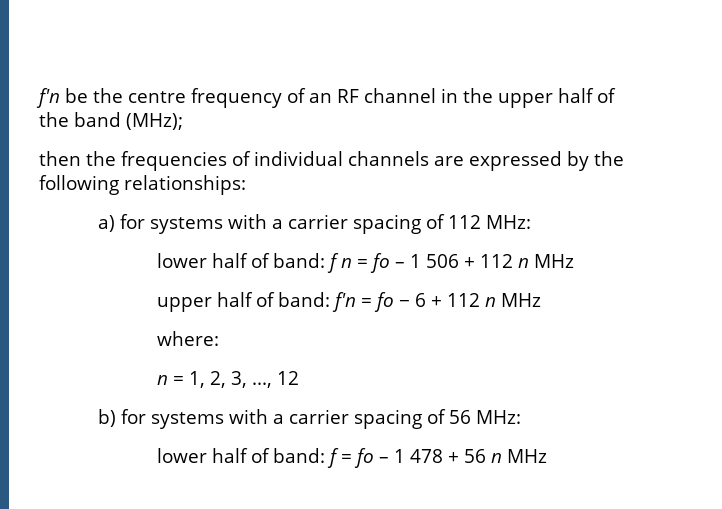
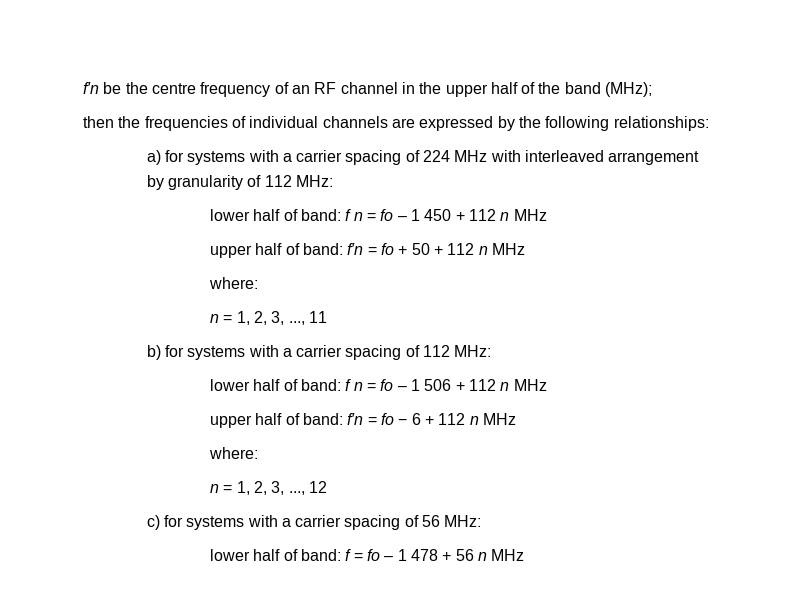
(446, 221) none -> [423,150,700,165] [146,175,333,190] [210,209,547,221] [210,243,525,258] [209,277,259,289] [210,311,328,325] [146,345,420,360] 224 MHz with interleaved arrangement by granularity of 112 MHz: // lower half of band: f n = fo – 1 450 + 112 n MHz // upper half of band: f′n = fo + 50 + 112 n MHz // where: // n = 1, 2, 3, ..., 11 // b) for systems with a carrier spacing of
[98,409,117,427] b) -> [146,515,160,530] c)

